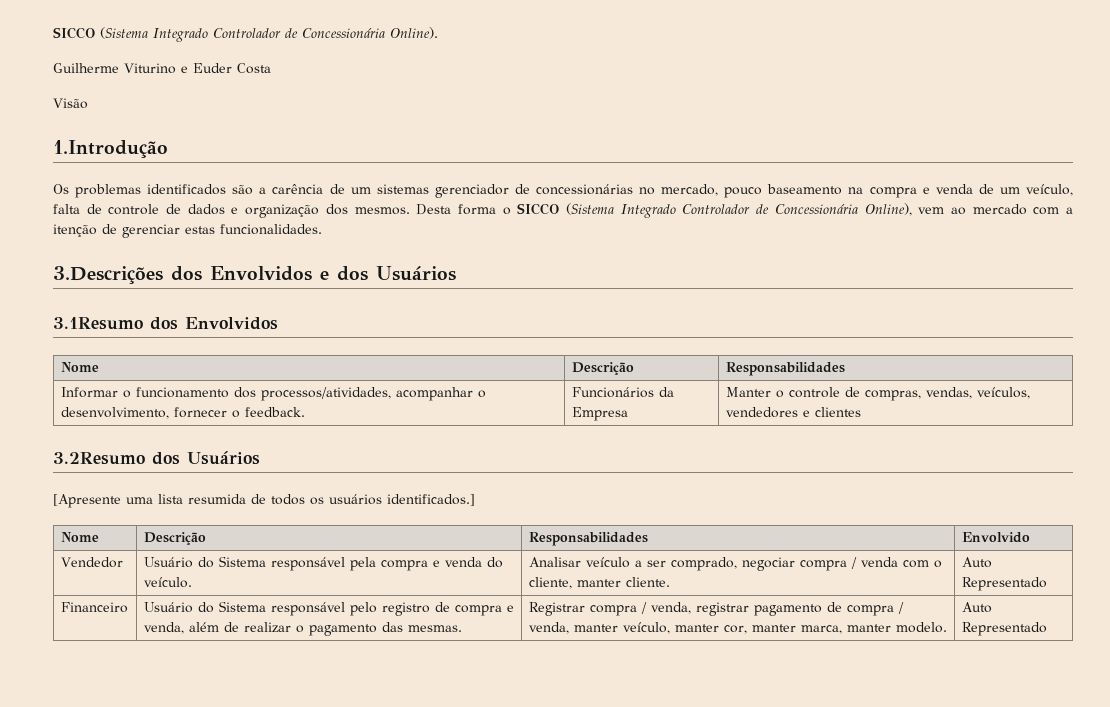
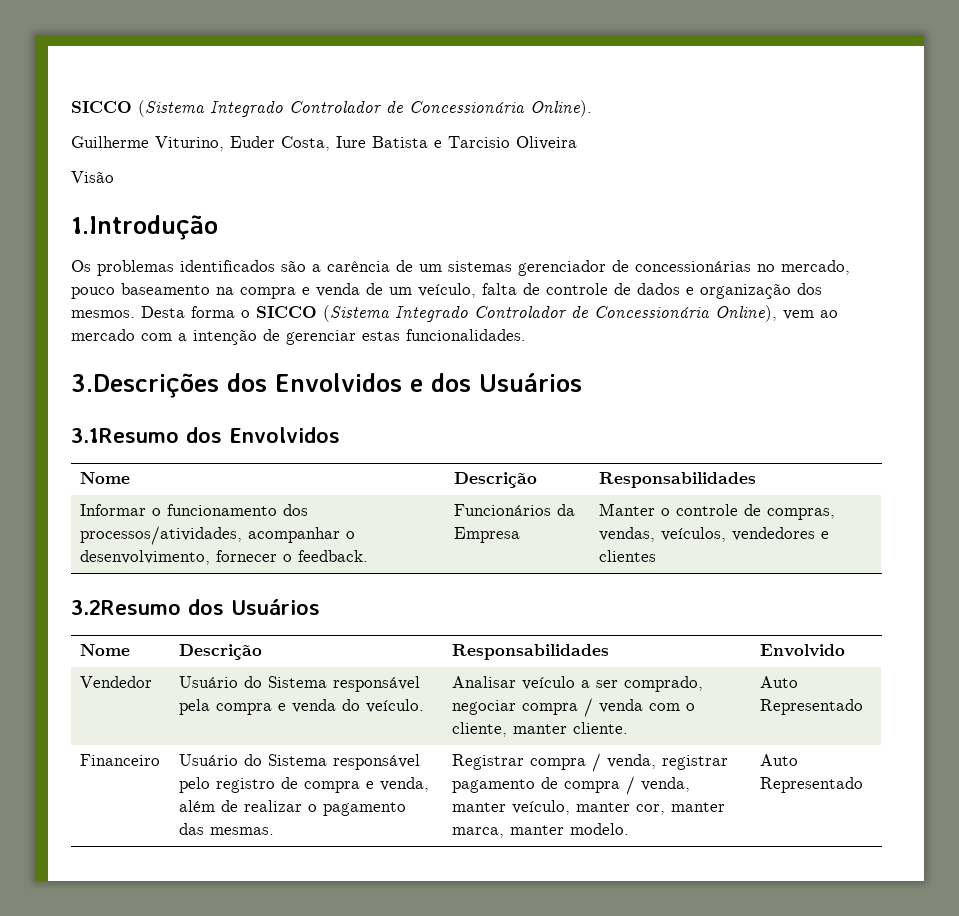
[124,63,271,74] Viturino e Euder Costa -> [155,136,577,151] Viturino, Euder Costa, Iure Batista e Tarcisio Oliveira
[53,224,97,237] itenção -> [193,329,257,345] intenção
[53,494,475,508] // [Apresente uma lista resumida de todos os usuários identificados.] -> (320, 607) none

